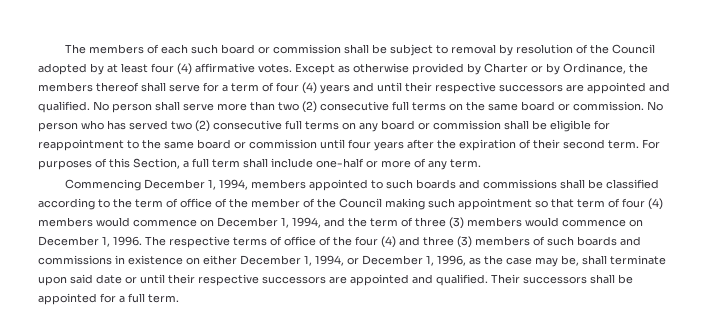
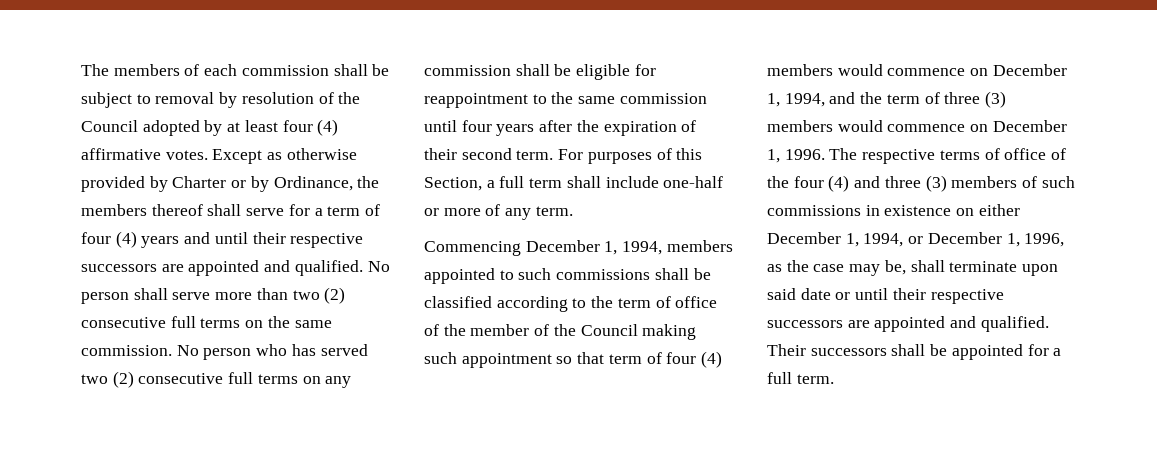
[191,44,271,54] such board or -> (238, 70) none
[521,101,570,111] board or -> (332, 324) none
[381,120,430,130] board or -> (352, 382) none
[197,139,246,149] board or -> (616, 100) none
[416,179,481,189] boards and -> (552, 274) none
[577,236,641,246] boards and -> (1075, 182) none

